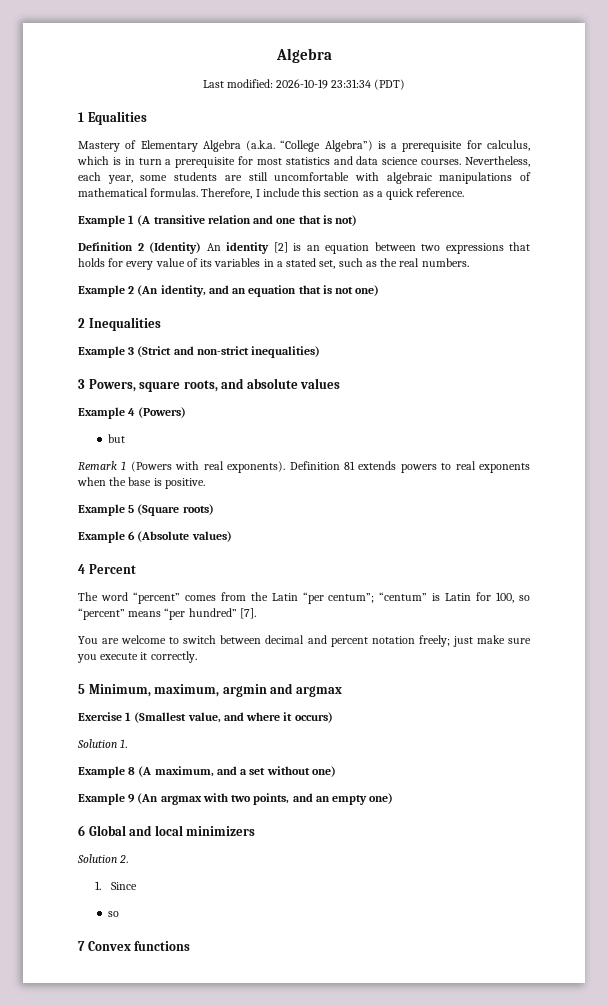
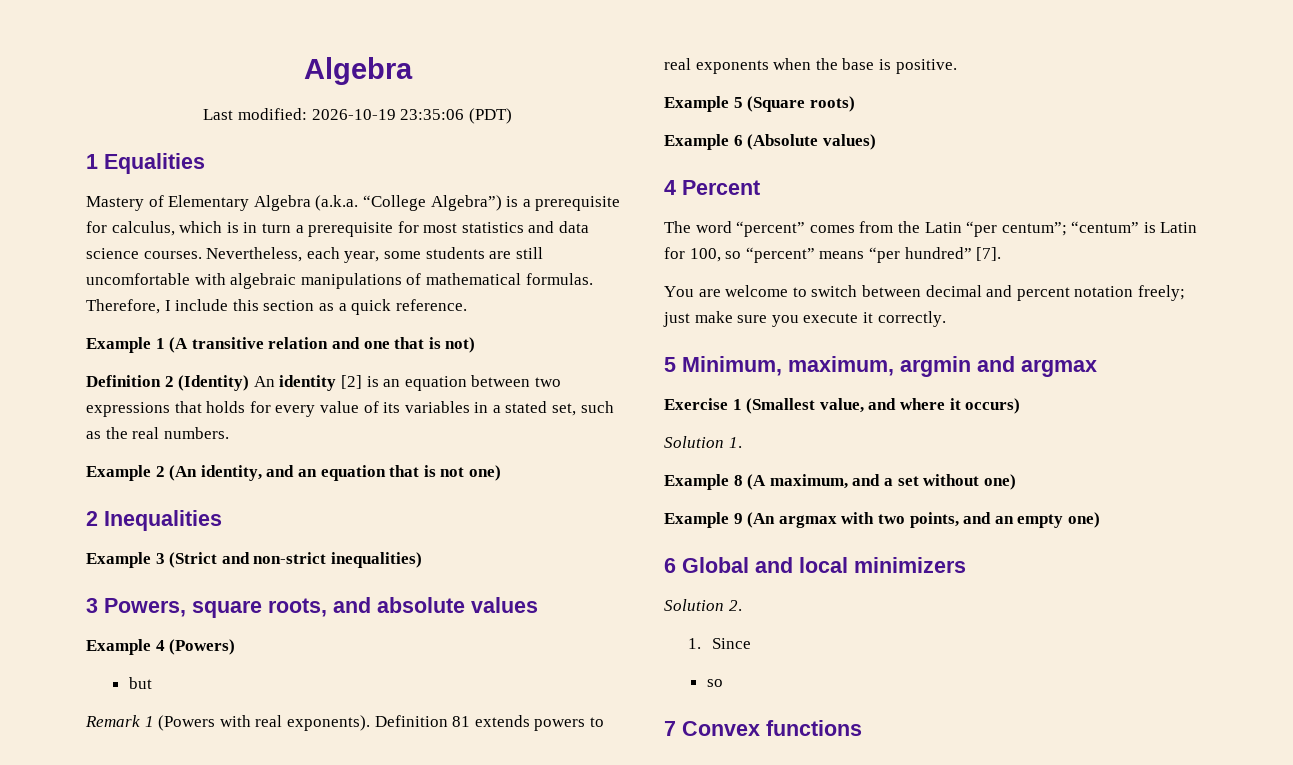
[331,79,372,88] 23:31:34 -> [400,109,465,120] 23:35:06

